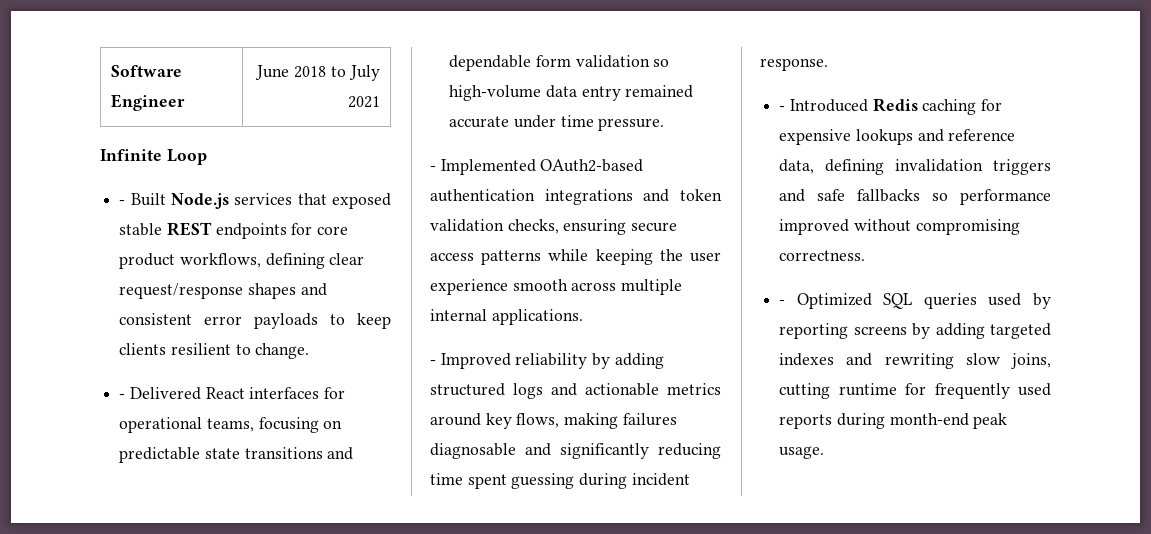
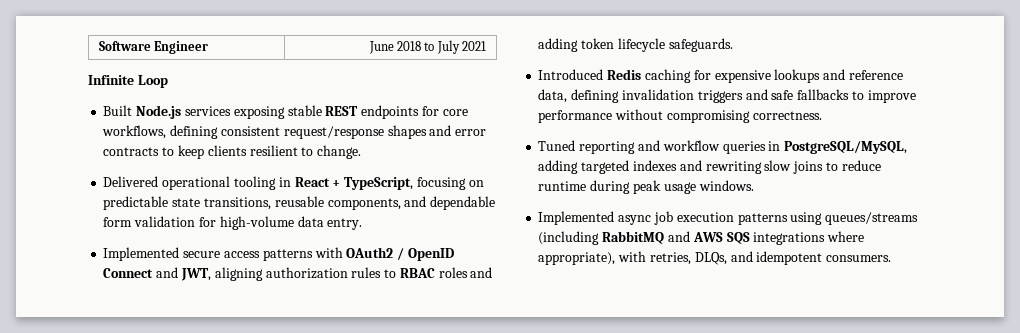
[119,200,126,205] - -> (168, 81) none
[297,193,391,209] that exposed -> [233,106,285,119] exposing
[119,253,176,269] product -> (468, 112) none
[329,253,365,265] clear -> [220,126,280,136] consistent
[119,313,319,329] consistent error payloads -> [455,129,487,136] [103,147,160,156] error contracts
[119,387,346,400] [119,417,254,433] - Delivered React interfaces for operational teams, -> [103,176,414,190] Delivered operational tooling in React + TypeScript,
[244,447,323,459] transitions -> [203,196,401,210] transitions, reusable components,
[653,59,670,67] so -> [198,217,216,227] for
[581,85,694,101] [449,115,665,131] [430,159,644,175] [430,189,722,205] [430,219,678,235] [430,249,721,265] [430,279,683,295] [430,309,583,325] [430,353,664,369] [430,383,721,399] [430,413,677,429] [430,443,721,459] [430,473,690,489] [760,58,828,71] [779,106,786,111] entry remained accurate under time pressure. // - Implemented OAuth2-based authentication integrations and token validation checks, ensuring secure access patterns while keeping the user experience smooth across multiple internal applications. // - Improved reliability by adding structured logs and actionable metrics around key flows, making failures diagnosable and significantly reducing time spent guessing during incident response. // - -> [327,218,363,230] [103,247,454,261] [103,267,493,281] [538,38,733,52] entry. // Implemented secure access patterns with OAuth2 / OpenID Connect and JWT, aligning authorization rules to RBAC roles and adding token lifecycle safeguards. //
[932,189,1051,205] [779,219,850,235] so performance improved -> [851,90,916,103] [538,110,613,123] to improve performance
[779,293,1051,309] [779,323,931,339] - Optimized SQL queries used by reporting screens by -> [538,140,908,154] Tuned reporting and workflow queries in PostgreSQL/MySQL,
[1011,353,1051,369] [779,383,1051,399] [779,413,1008,429] [779,446,825,459] joins, cutting runtime for frequently used reports during month-end peak usage. -> [793,160,881,174] [538,180,754,194] [538,211,919,225] [538,231,865,245] [538,251,892,265] joins to reduce runtime during peak usage windows. // Implemented async job execution patterns using queues/streams (including RabbitMQ and AWS SQS integrations where appropriate), with retries, DLQs, and idempotent consumers.

